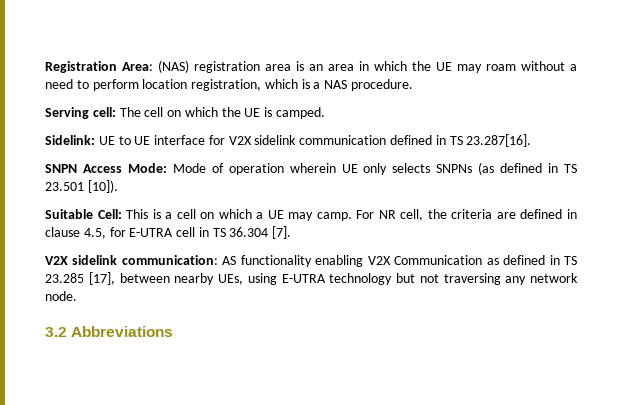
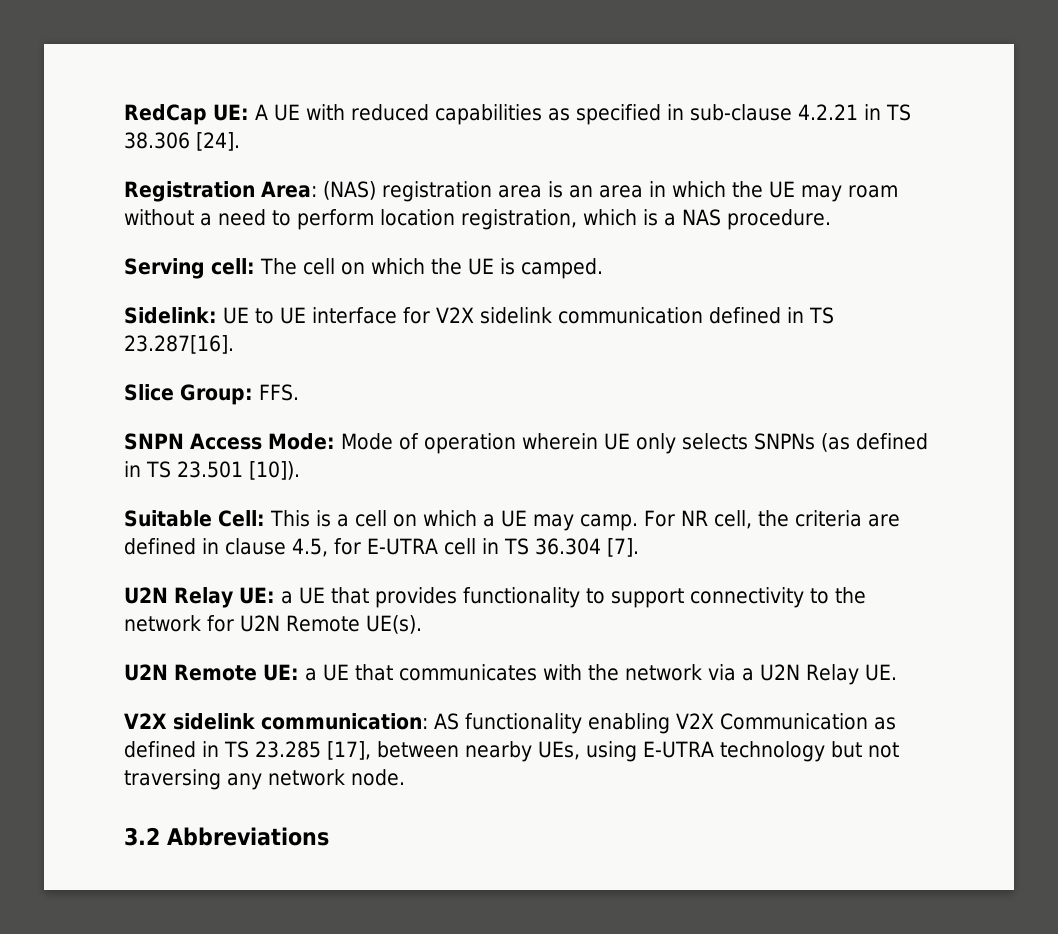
(45, 67) none -> [124,104,911,125] [124,132,240,151] RedCap UE: A UE with reduced capabilities as specified in sub-clause 4.2.21 in TS 38.306 [24]. //
(532, 140) none -> [124,384,299,405] // Slice Group: FFS.
(292, 232) none -> [124,587,866,608] [124,615,422,634] [124,664,897,685] // U2N Relay UE: a UE that provides functionality to support connectivity to the network for U2N Remote UE(s). // U2N Remote UE: a UE that communicates with the network via a U2N Relay UE.

